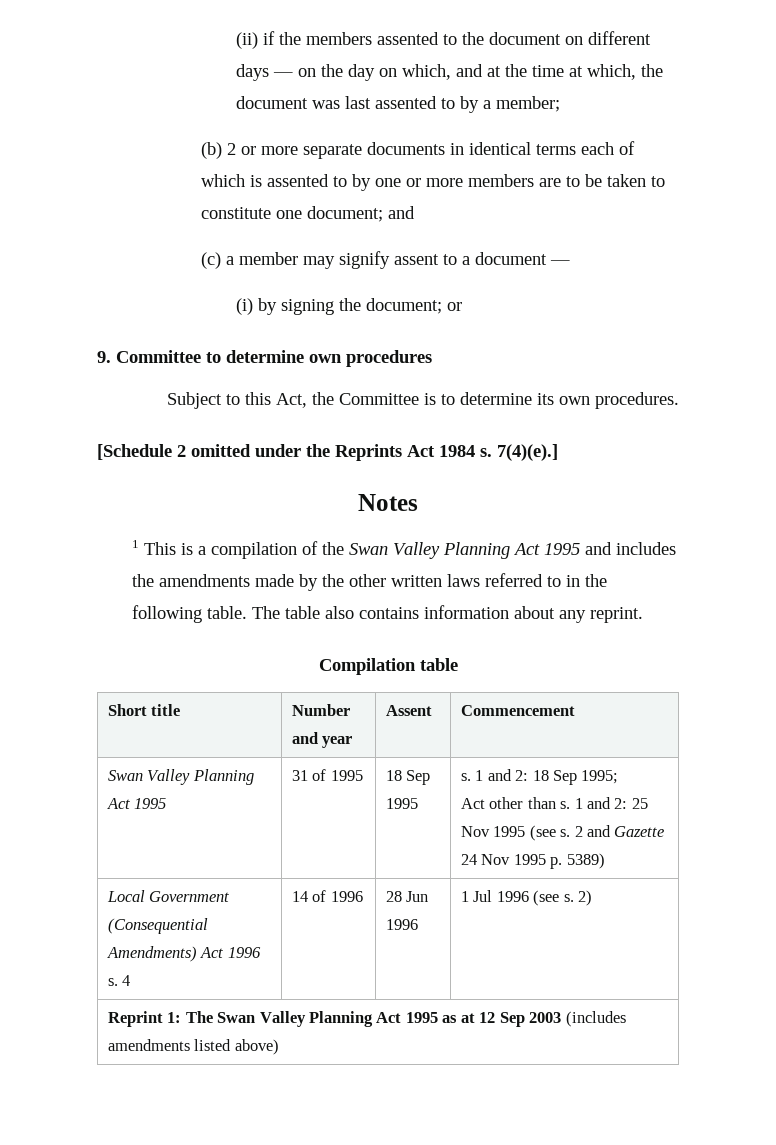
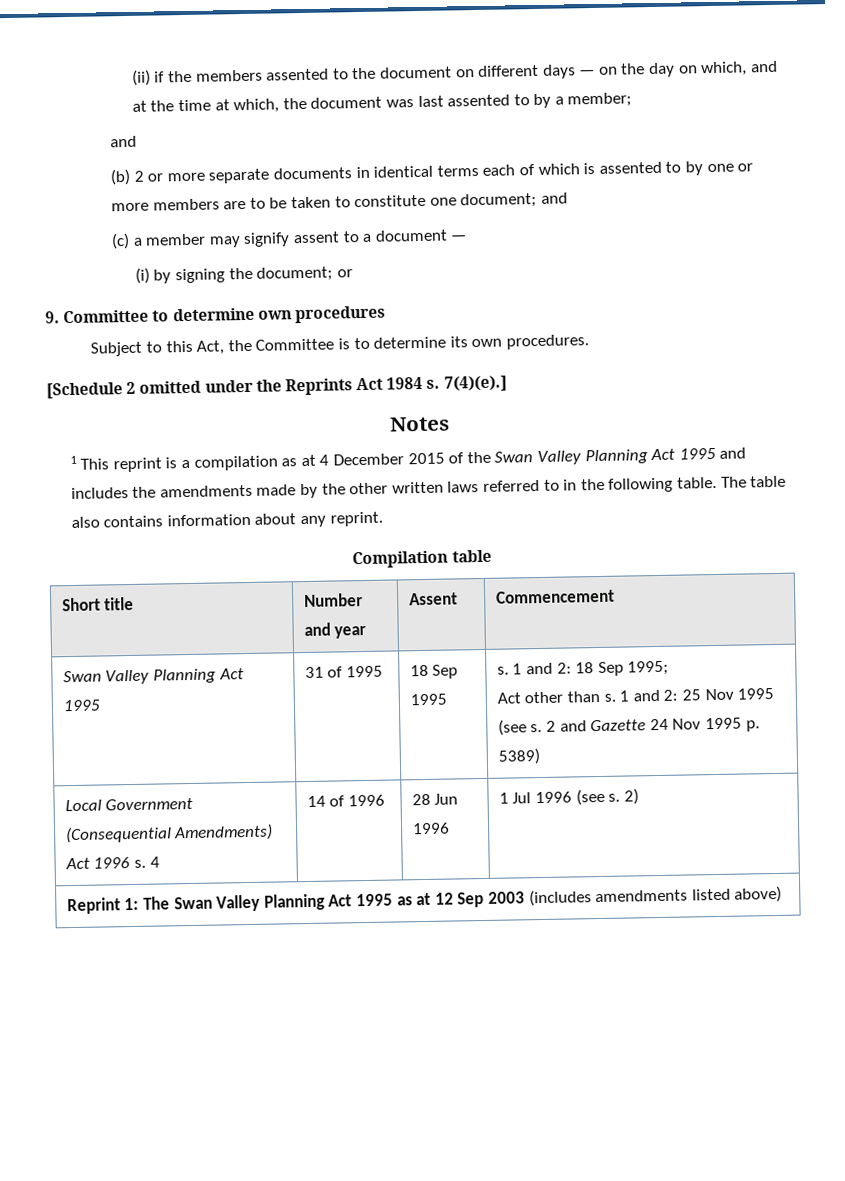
(561, 104) none -> [110,135,138,148] // and
(176, 548) none -> [112,457,162,473] reprint
(297, 550) none -> [281,452,445,467] as at 4 December 2015

